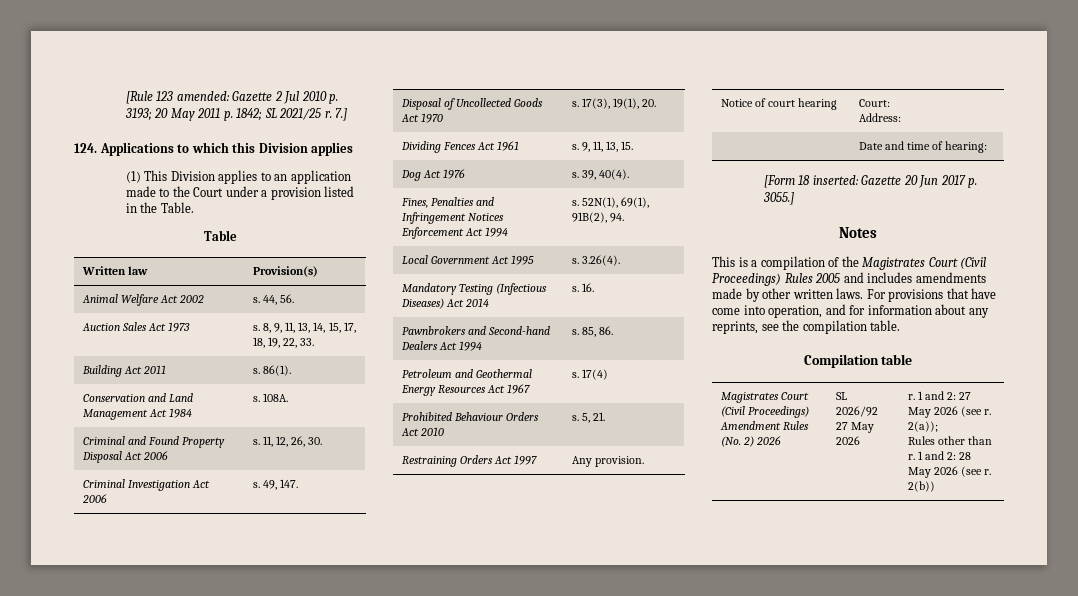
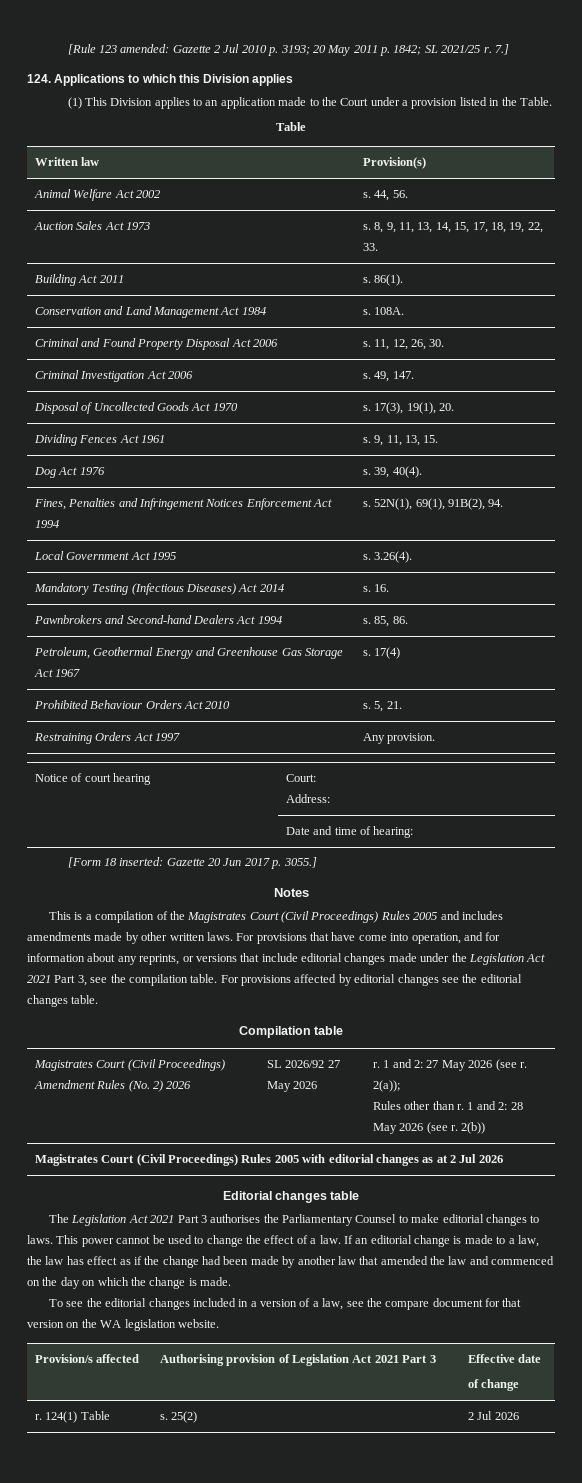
[401,369,533,378] [400,385,487,396] Petroleum and Geothermal Energy Resources -> [33,647,344,659] Petroleum, Geothermal Energy and Greenhouse Gas Storage
[761,320,867,334] see the compilation -> [182,953,546,965] [27,974,522,986] [27,995,68,1007] or versions that include editorial changes made under the Legislation Act 2021 Part 3, see the compilation table. For provisions affected by editorial changes see the editorial changes
(935, 486) none -> [34,1154,503,1166] [222,1191,360,1203] [49,1214,540,1226] [27,1235,539,1247] [27,1256,555,1268] [27,1277,231,1289] [49,1298,522,1310] [27,1319,219,1331] [34,1354,140,1363] [159,1354,436,1366] [467,1354,542,1363] [467,1379,520,1391] [34,1411,110,1423] [159,1411,198,1423] [467,1411,519,1420] // Magistrates Court (Civil Proceedings) Rules 2005 with editorial changes as at 2 Jul 2026 // Editorial changes table // The Legislation Act 2021 Part 3 authorises the Parliamentary Counsel to make editorial changes to laws. This power cannot be used to change the effect of a law. If an editorial change is made to a law, the law has effect as if the change had been made by another law that amended the law and commenced on the day on which the change is made. // To see the editorial changes included in a version of a law, see the compare document for that version on the WA legislation website. // Provision/s affected | Authorising provision of Legislation Act 2021 Part 3 | Effective date // of change // r. 124(1) Table | s. 25(2) | 2 Jul 2026

